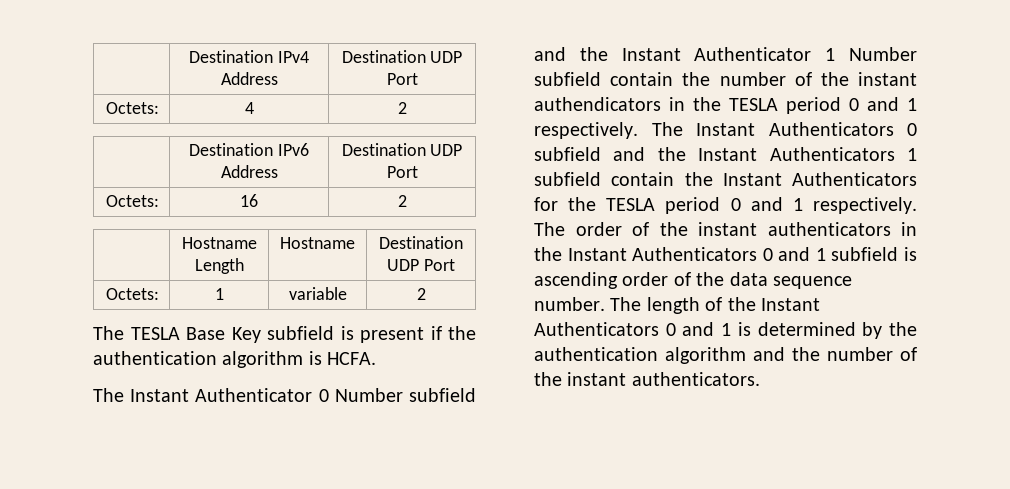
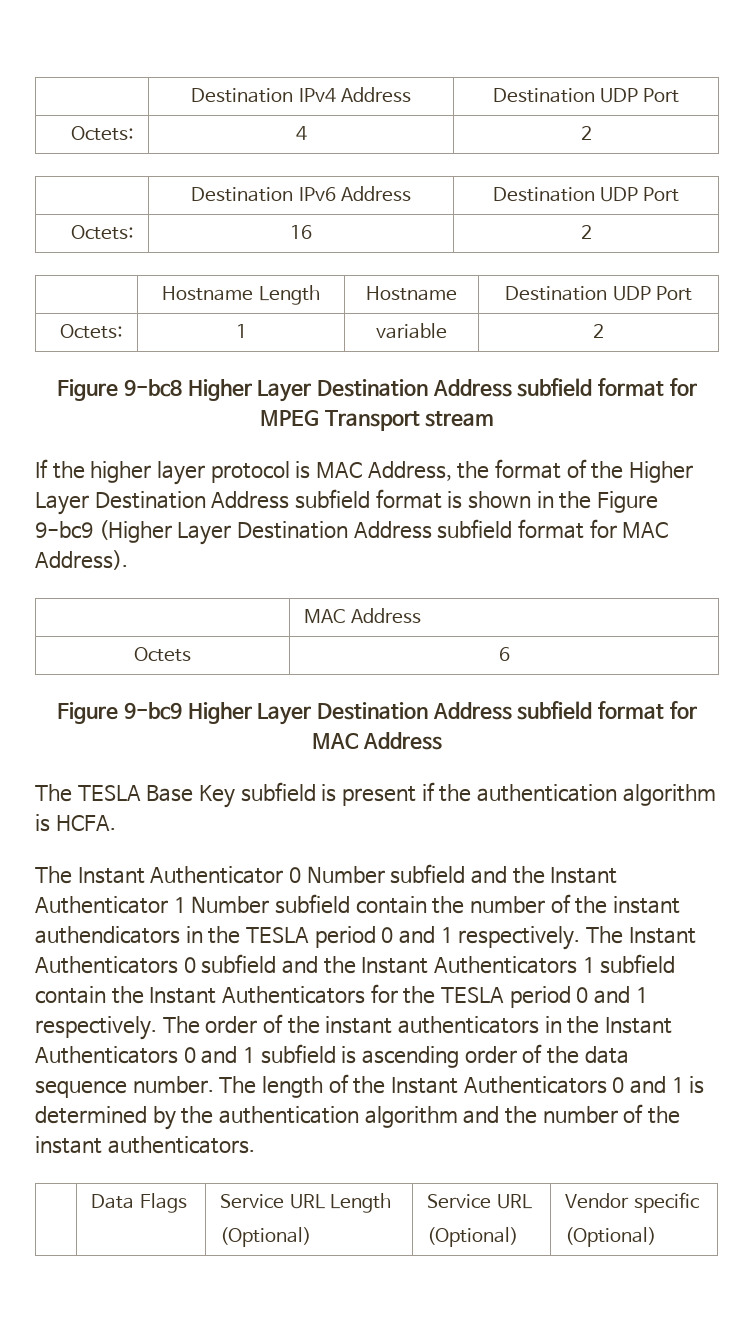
(426, 294) none -> [57,378,697,402] [259,410,495,431] [35,459,693,485] [35,489,658,515] [35,519,669,545] [35,550,128,570] [304,608,421,624] [134,647,191,662] [498,647,510,661] [57,701,697,725] [312,732,442,750] // Figure 9-bc8 Higher Layer Destination Address subfield format for MPEG Transport stream // If the higher layer protocol is MAC Address, the format of the Higher Layer Destination Address subfield format is shown in the Figure 9-bc9 (Higher Layer Destination Address subfield format for MAC Address). // | MAC Address // Octets | 6 // Figure 9-bc9 Higher Layer Destination Address subfield format for MAC Address
(760, 379) none -> [91,1193,187,1213] [220,1193,391,1213] [220,1227,312,1247] [427,1194,532,1209] [427,1227,519,1247] [565,1192,700,1213] [565,1227,657,1247] // | Data Flags | Service URL Length // (Optional) | Service URL // (Optional) | Vendor specific // (Optional)

